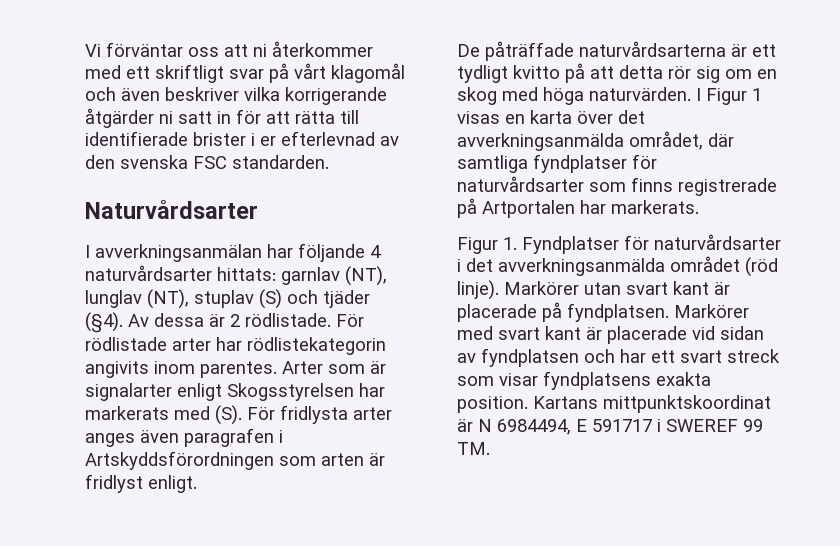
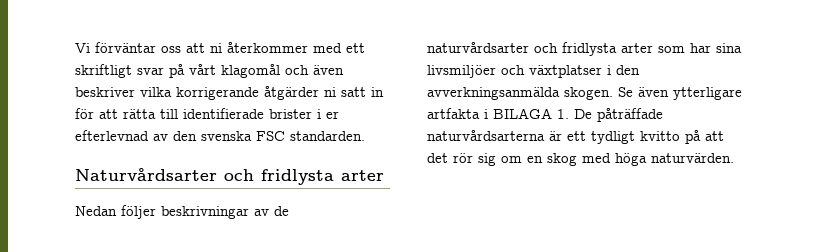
[85,243,381,262] [85,265,387,286] [85,289,370,309] [85,312,364,333] [85,337,386,355] [85,361,386,378] [85,383,385,401] [85,405,392,425] [85,428,283,447] [85,451,385,470] [85,474,197,493] // I avverkningsanmälan har följande 4 naturvårdsarter hittats: garnlav (NT), lunglav (NT), stuplav (S) och tjäder (§4). Av dessa är 2 rödlistade. För rödlistade arter har rödlistekategorin angivits inom parentes. Arter som är signalarter enligt Skogsstyrelsen har markerats med (S). För fridlysta arter anges även paragrafen i Artskyddsförordningen som arten är fridlyst enligt. // -> [224,169,384,185] [75,205,289,219] [427,42,742,56] [427,65,640,78] [427,87,742,100] [427,108,569,119] och fridlysta arter // Nedan följer beskrivningar av de naturvårdsarter och fridlysta arter som har sina livsmiljöer och växtplatser i den avverkningsanmälda skogen. Se även ytterligare artfakta i BILAGA 1.
[619,65,663,79] detta -> [427,153,448,163] det
[696,88,762,105] [457,110,645,124] [457,131,734,151] [457,154,657,173] [457,176,777,196] [457,198,699,218] [457,234,781,254] [457,256,778,277] [457,280,730,300] [457,302,749,322] [457,326,764,344] [457,348,780,367] [457,371,711,390] [457,395,771,413] [457,419,763,435] [457,442,490,455] I Figur 1 visas en karta över det avverkningsanmälda området, där samtliga fyndplatser för naturvårdsarter som finns registrerade på Artportalen har markerats. // Figur 1. Fyndplatser för naturvårdsarter i det avverkningsanmälda området (röd linje). Markörer utan svart kant är placerade på fyndplatsen. Markörer med svart kant är placerade vid sidan av fyndplatsen och har ett svart streck som visar fyndplatsens exakta position. Kartans mittpunktskoordinat är N 6984494, E 591717 i SWEREF 99 TM. -> (734, 158) none

